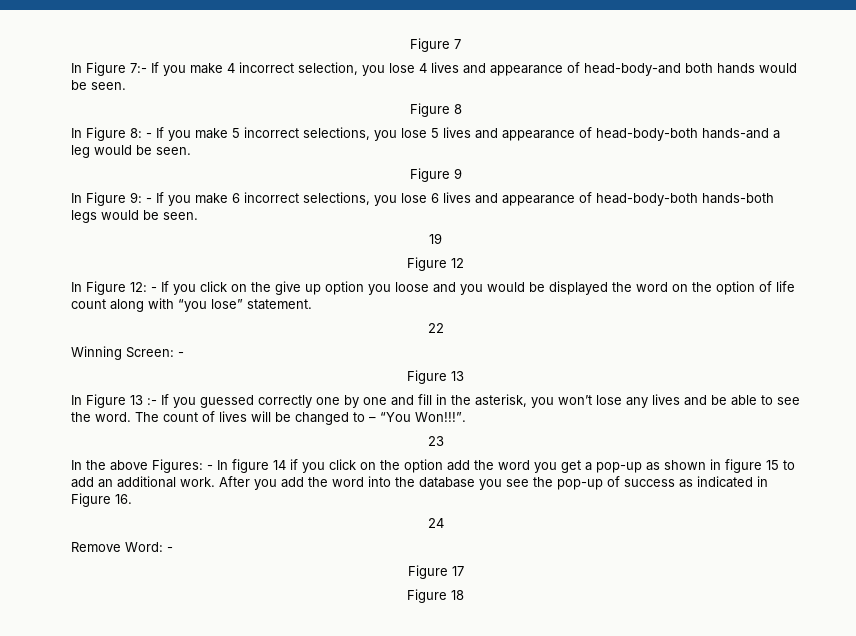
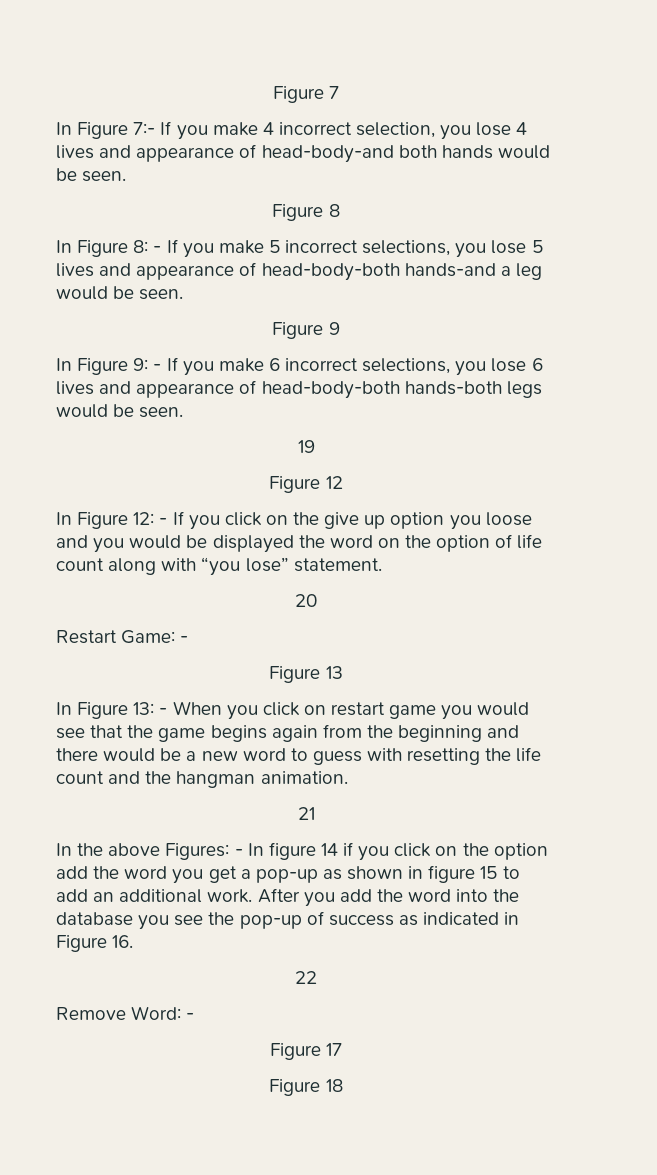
[427,323,444,333] [71,346,174,360] 22 // Winning Screen: -> [295,594,317,607] [56,630,176,644] 20 // Restart Game:
[130,394,800,408] [71,411,466,425] [427,436,444,446] 13 :- If you guessed correctly one by one and fill in the asterisk, you won’t lose any lives and be able to see the word. The count of lives will be changed to – “You Won!!!”. // 23 -> [133,701,530,720] [56,724,520,742] [56,747,542,765] [56,771,348,788] [297,807,315,820] 13: - When you click on restart game you would see that the game begins again from the beginning and there would be a new word to guess with resetting the life count and the hangman animation. // 21
[427,518,444,528] 24 -> [295,971,317,984] 22

